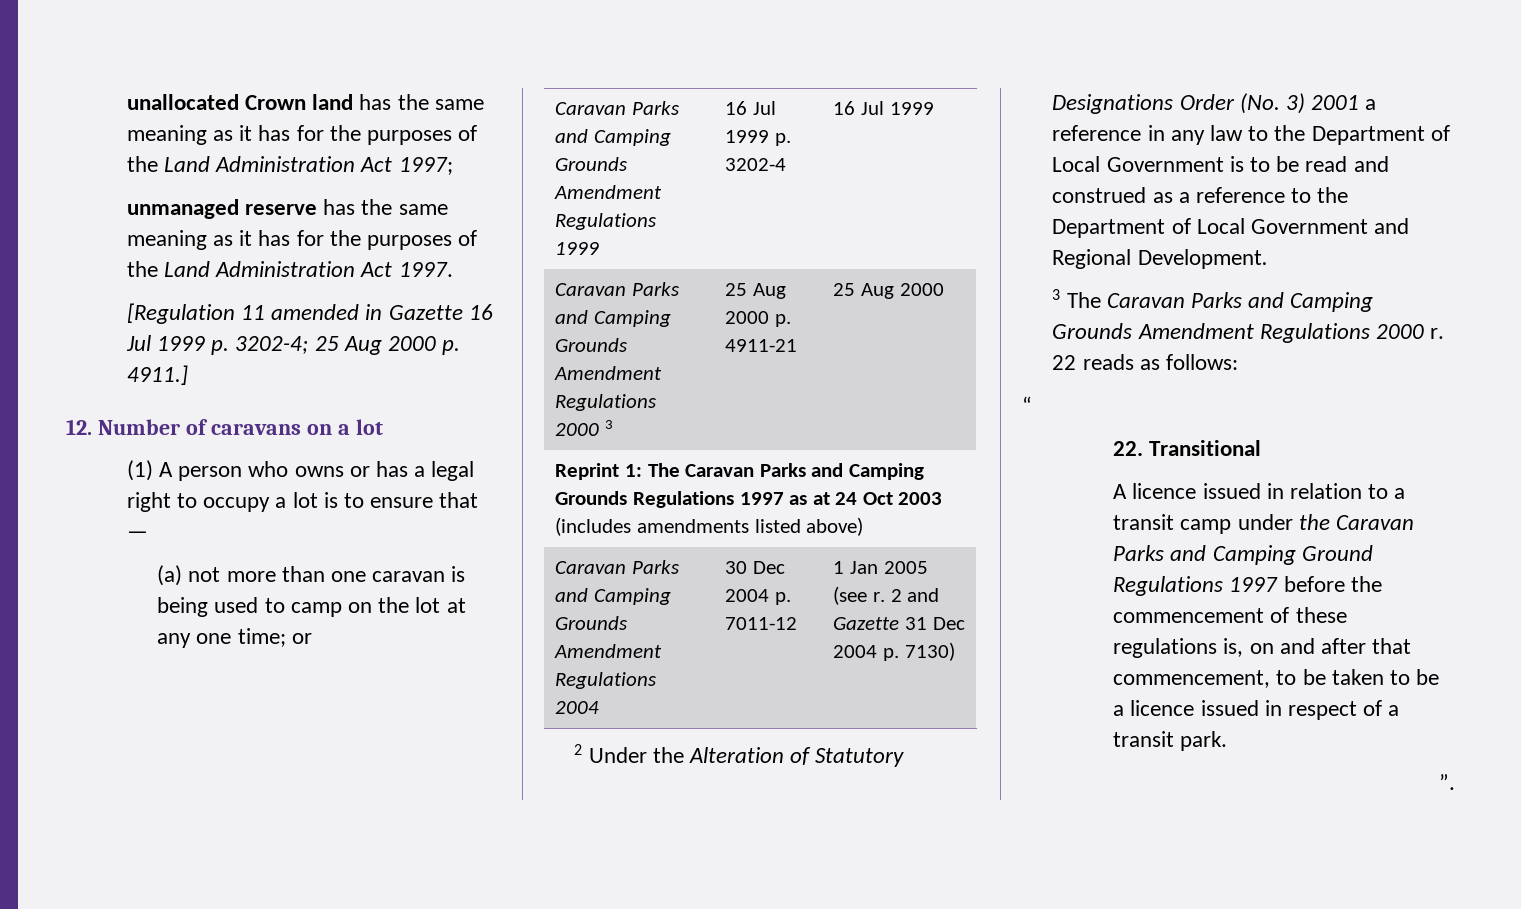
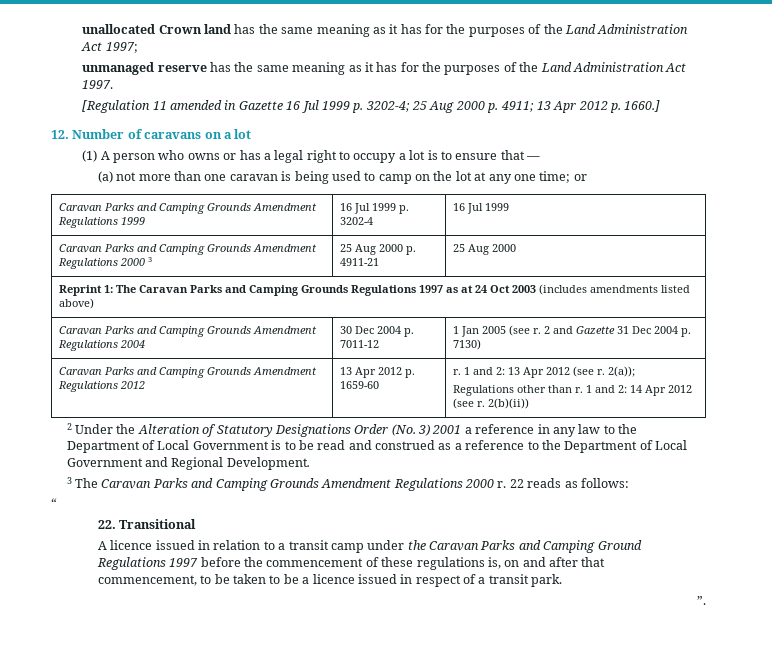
[126,365,188,385] 4911.] -> [500,100,661,113] 4911; 13 Apr 2012 p. 1660.]
(955, 651) none -> [59,367,318,378] [58,381,146,392] [340,367,416,378] [340,381,380,389] [453,366,636,378] [453,385,693,396] [453,398,530,409] // Caravan Parks and Camping Grounds Amendment Regulations 2012 | 13 Apr 2012 p. 1659-60 | r. 1 and 2: 13 Apr 2012 (see r. 2(a)); // Regulations other than r. 1 and 2: 14 Apr 2012 (see r. 2(b)(ii))

